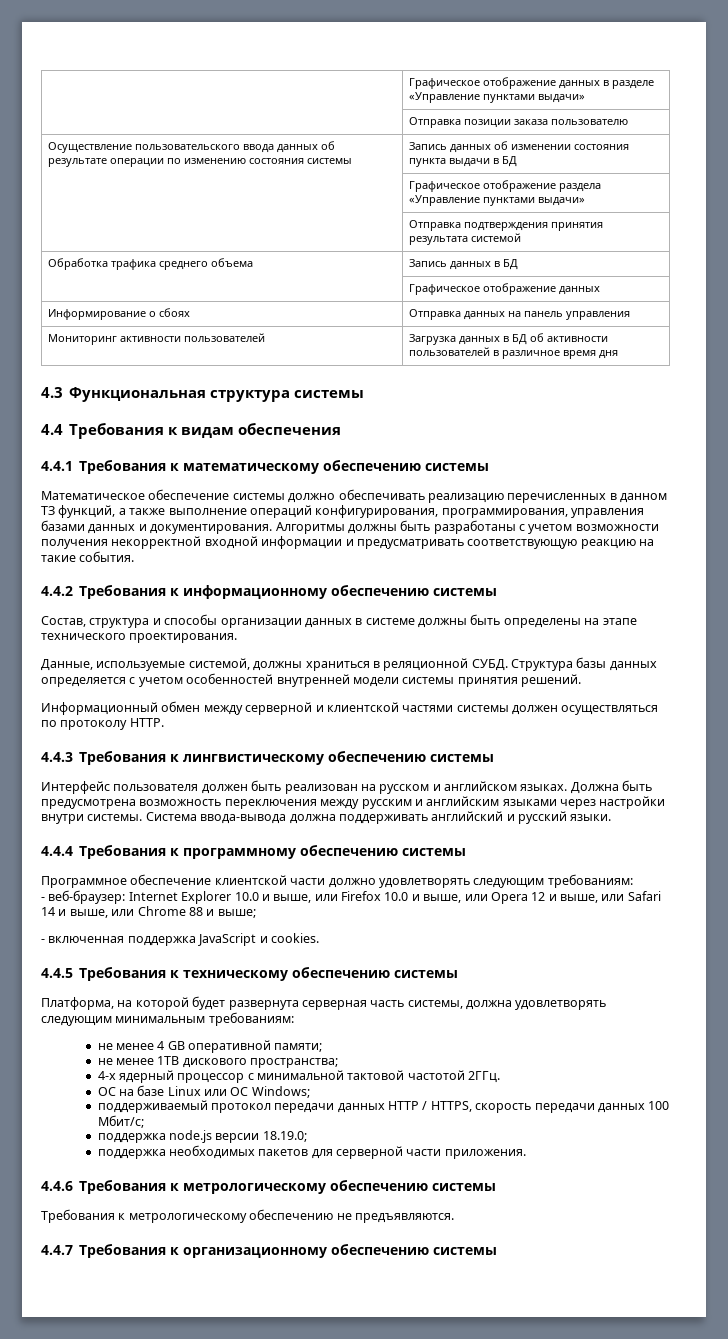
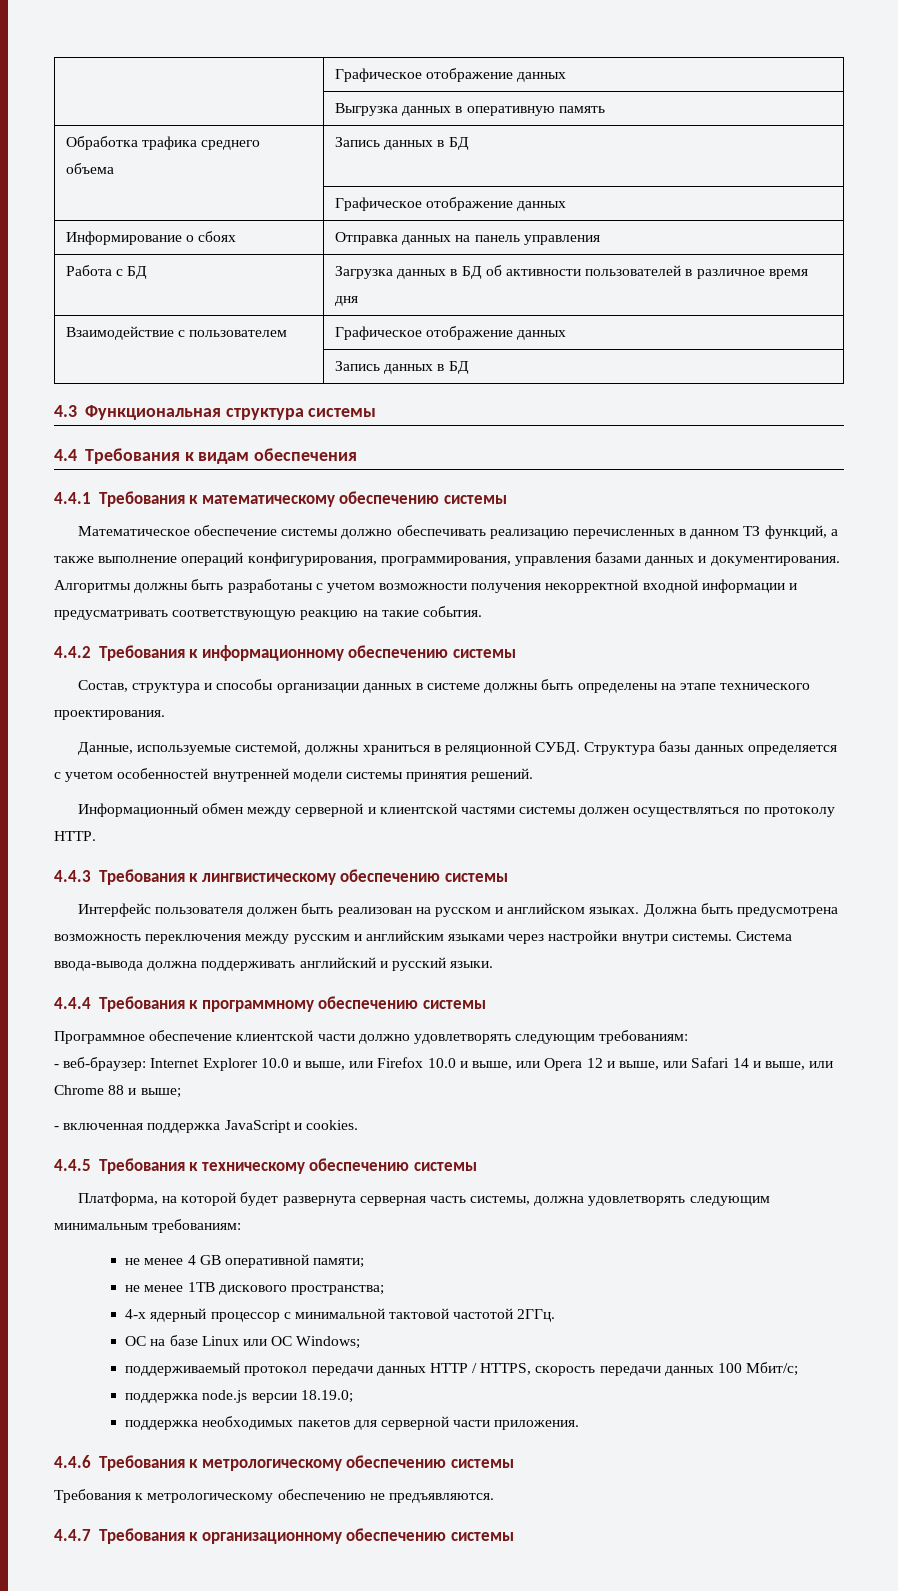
[409,77,655,89] [409,92,586,103] [409,117,629,128] [48,141,336,153] [48,158,353,167] [409,141,630,153] [409,156,518,167] [409,180,602,192] [409,195,586,206] [409,220,604,231] [409,233,522,245] | Графическое отображение данных в разделе «Управление пунктами выдачи» // | Отправка позиции заказа пользователю // Осуществление пользовательского ввода данных об результате операции по изменению состояния системы | Запись данных об изменении состояния пункта выдачи в БД // | Графическое отображение раздела «Управление пунктами выдачи» // | Отправка подтверждения принятия результата системой -> [335,68,567,82] [335,103,605,116] | Графическое отображение данных // | Выгрузка данных в оперативную память
[48,333,266,345] Мониторинг активности пользователей -> [66,265,148,279] Работа с БД
(619, 354) none -> [66,326,288,340] [335,326,567,340] [335,361,469,374] // Взаимодействие с пользователем | Графическое отображение данных // | Запись данных в БД

